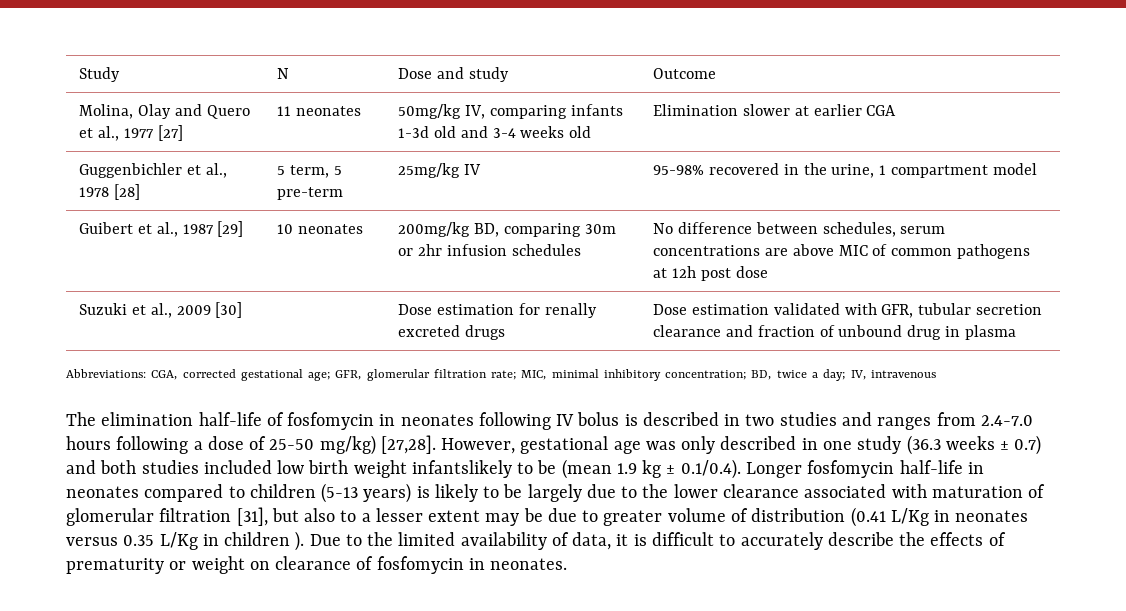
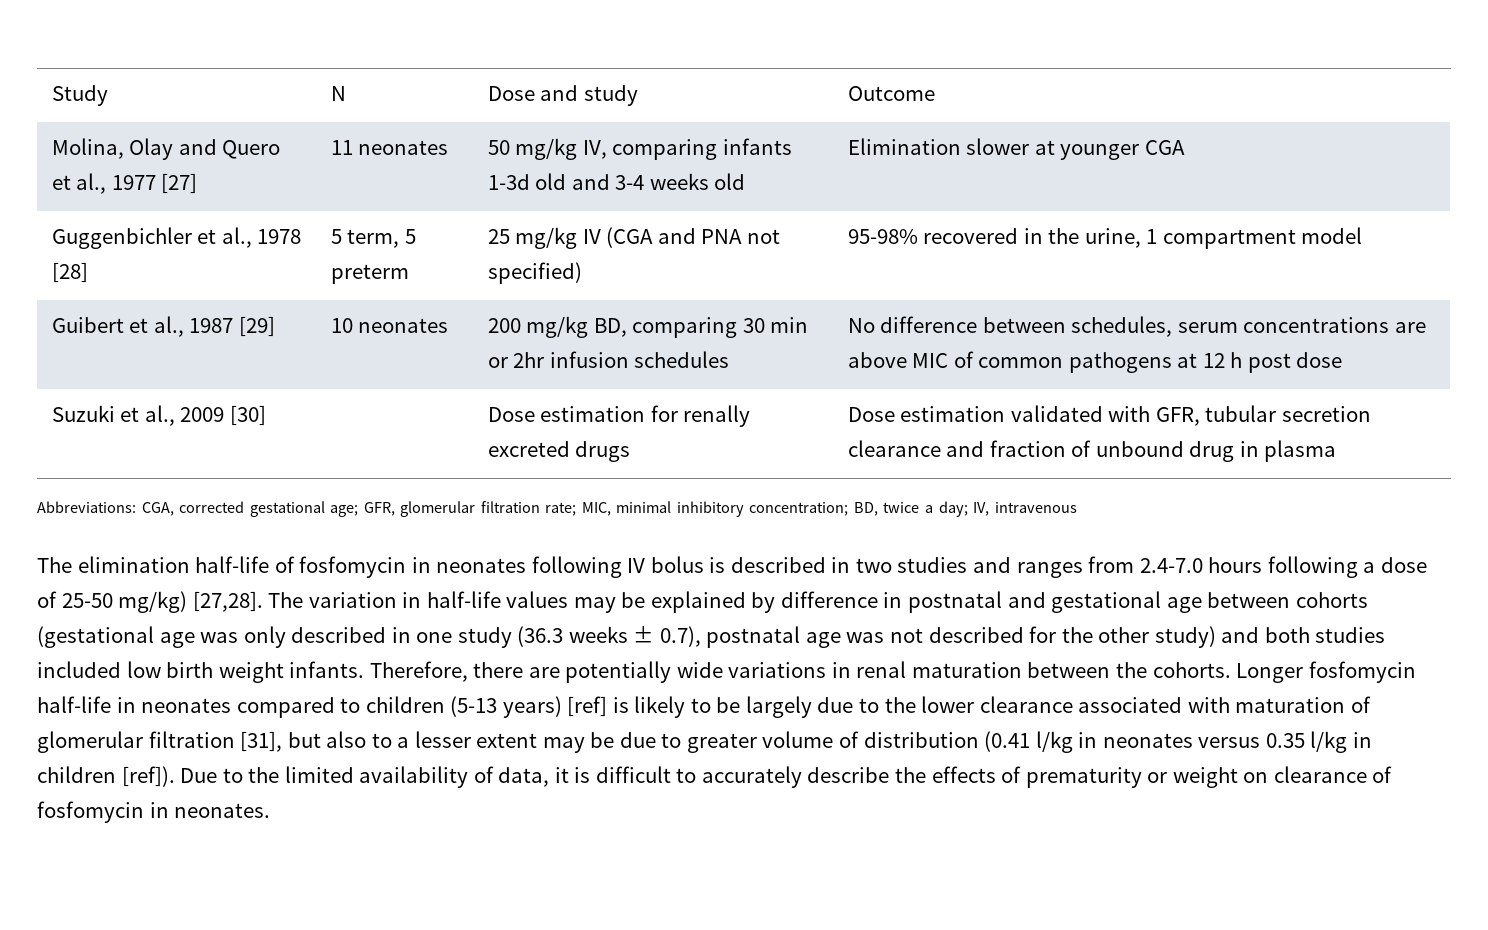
[398,104,462,119] 50mg/kg -> [487,138,578,160] 50 mg/kg
[813,104,862,116] earlier -> [1060,144,1140,160] younger
[277,187,344,200] [398,163,482,178] pre-term | 25mg/kg IV -> [330,264,409,284] [487,227,780,249] [487,262,582,284] preterm | 25 mg/kg IV (CGA and PNA not specified)
[398,222,616,237] 200mg/kg BD, comparing 30m -> [487,316,809,338] 200 mg/kg BD, comparing 30 min
[672,266,697,278] 12h -> [1202,352,1243,368] 12 h
[441,436,609,454] However, gestational -> [268,591,1368,613] [37,626,154,648] The variation in half-life values may be explained by difference in postnatal and gestational age between cohorts (gestational
[1014,435,1042,455] 0.7) -> [659,626,1216,648] 0.7), postnatal age was not described for the other study)
[411,459,741,479] infantslikely to be (mean 1.9 kg ± 0.1/0.4). -> [289,661,1231,683] infants. Therefore, there are potentially wide variations in renal maturation between the cohorts.
(412, 493) none -> [567,696,608,717] [ref]
[890,508,929,526] L/Kg -> [1035,731,1073,753] l/kg
[159,532,198,550] L/Kg -> [1310,731,1348,753] l/kg
[295,531,305,551] ). -> [121,766,175,787] [ref]).

